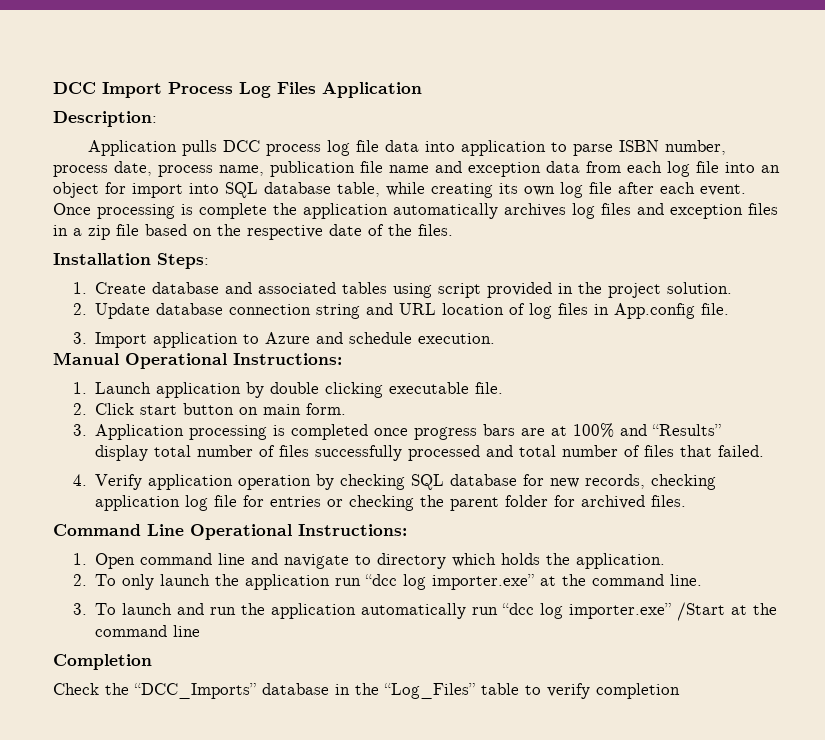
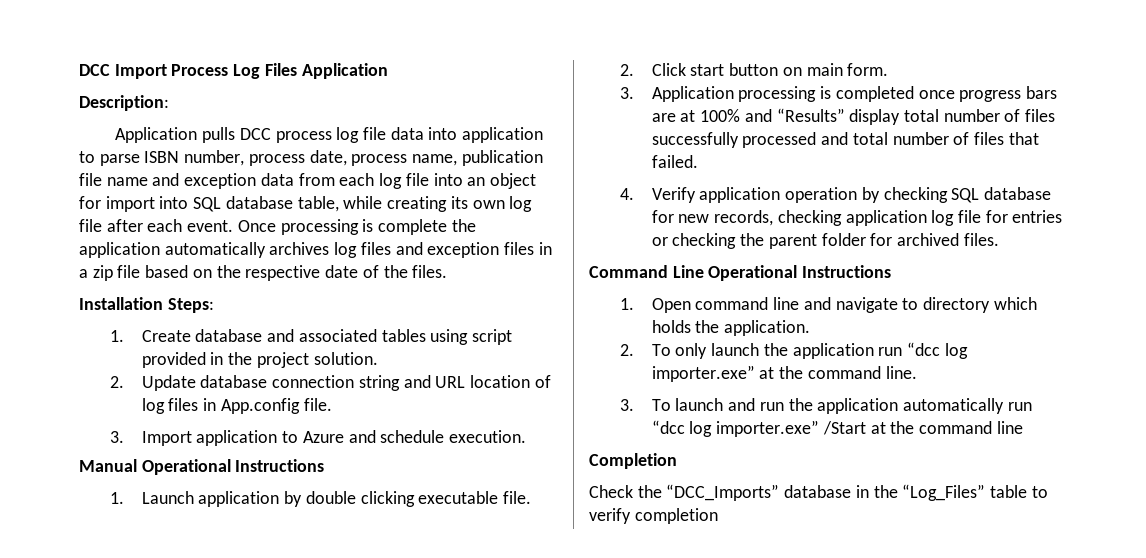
[233,353,342,365] Instructions: -> [235,459,325,472] Instructions
[298,524,407,536] Instructions: -> [802,265,892,278] Instructions

